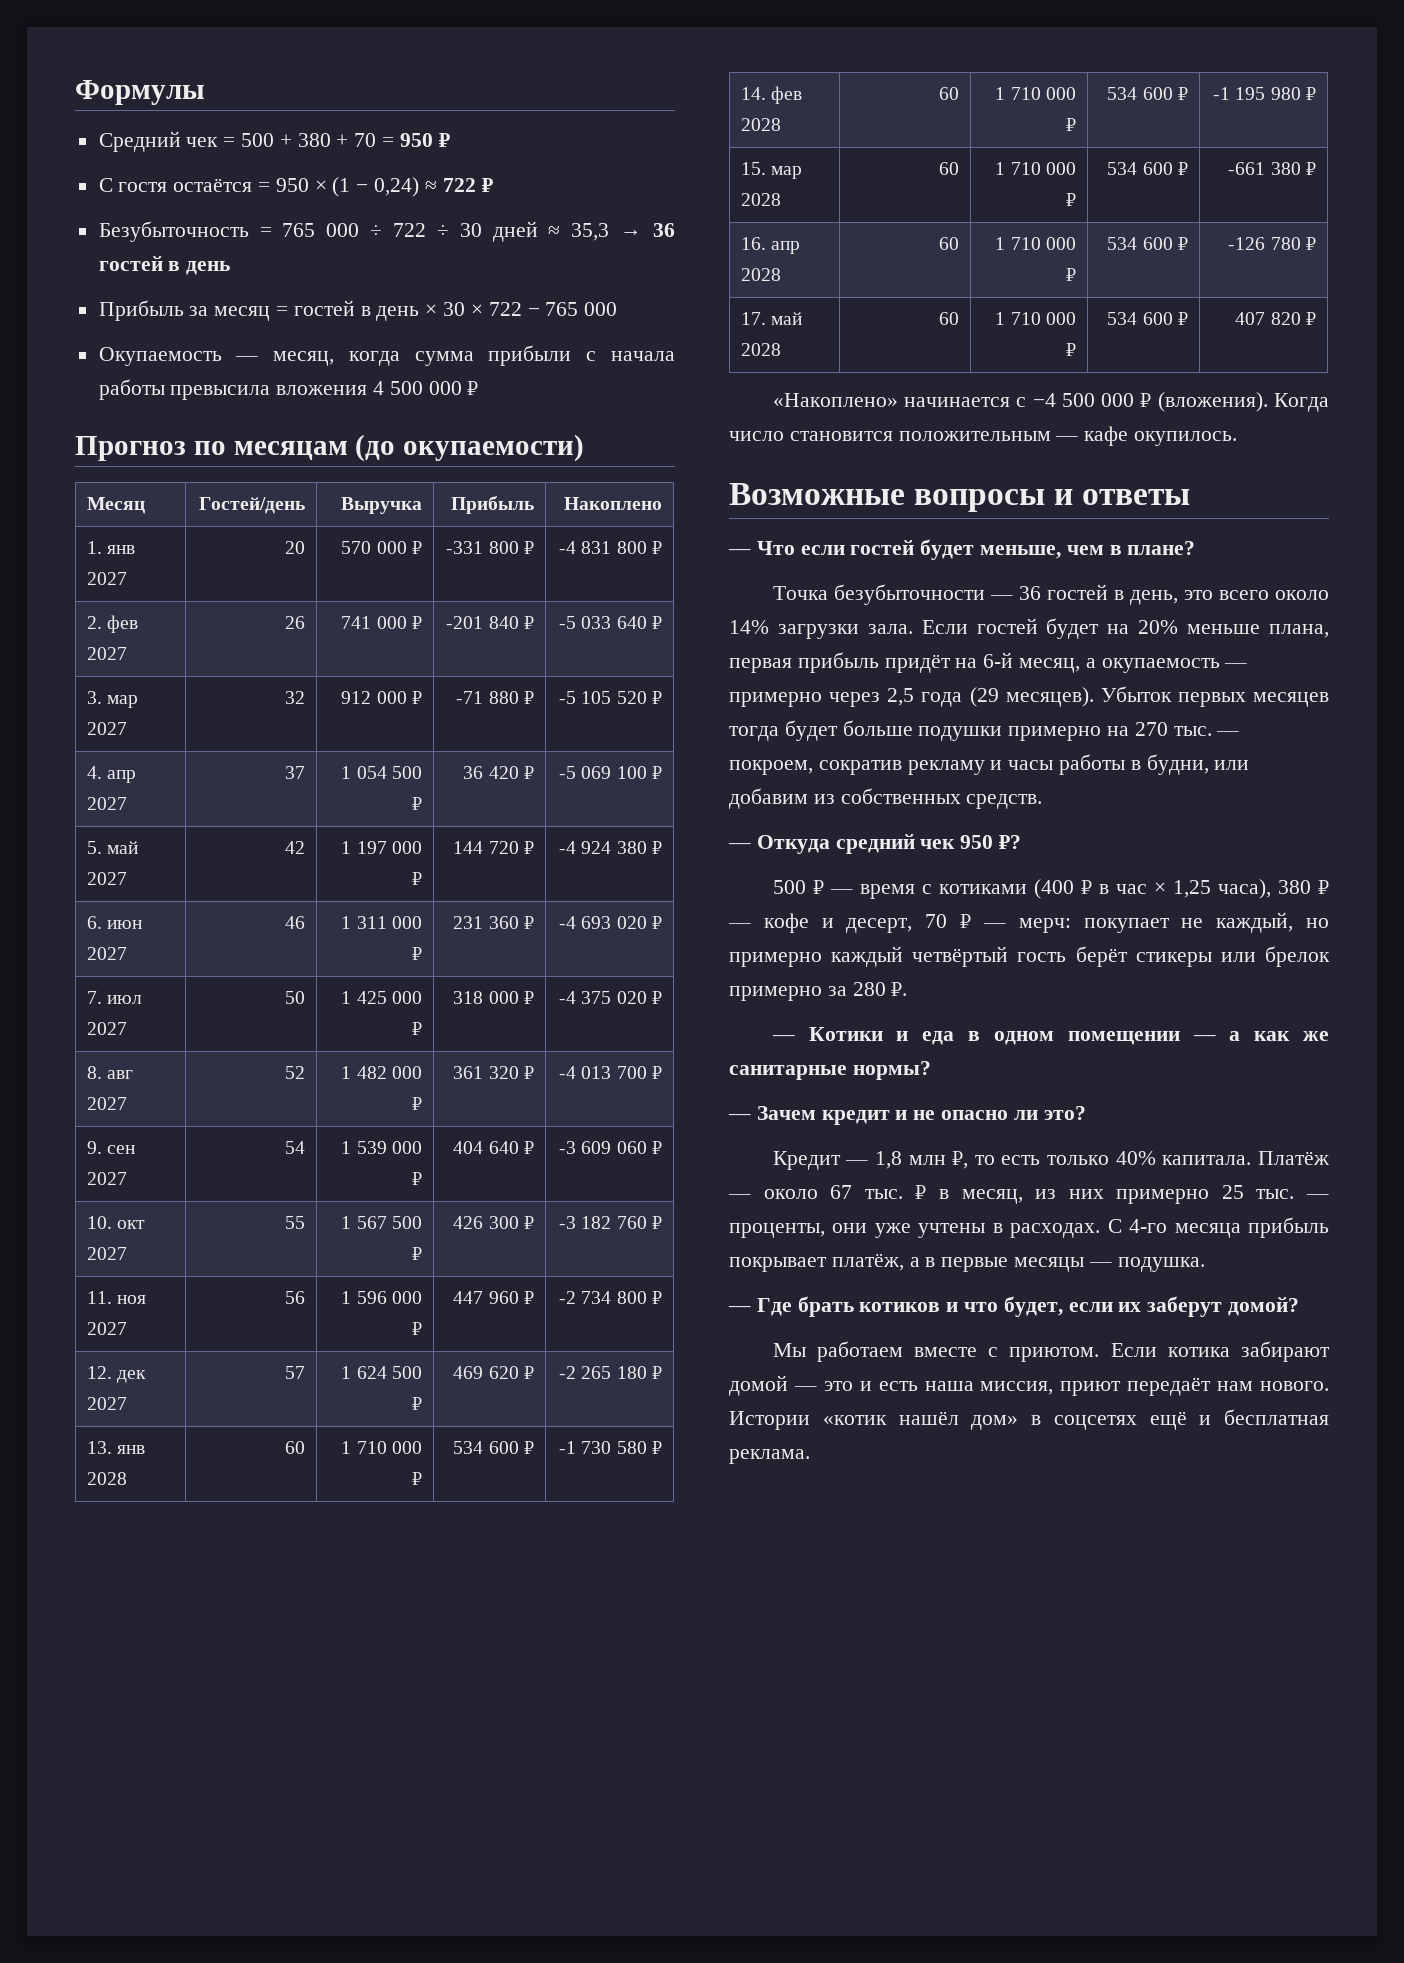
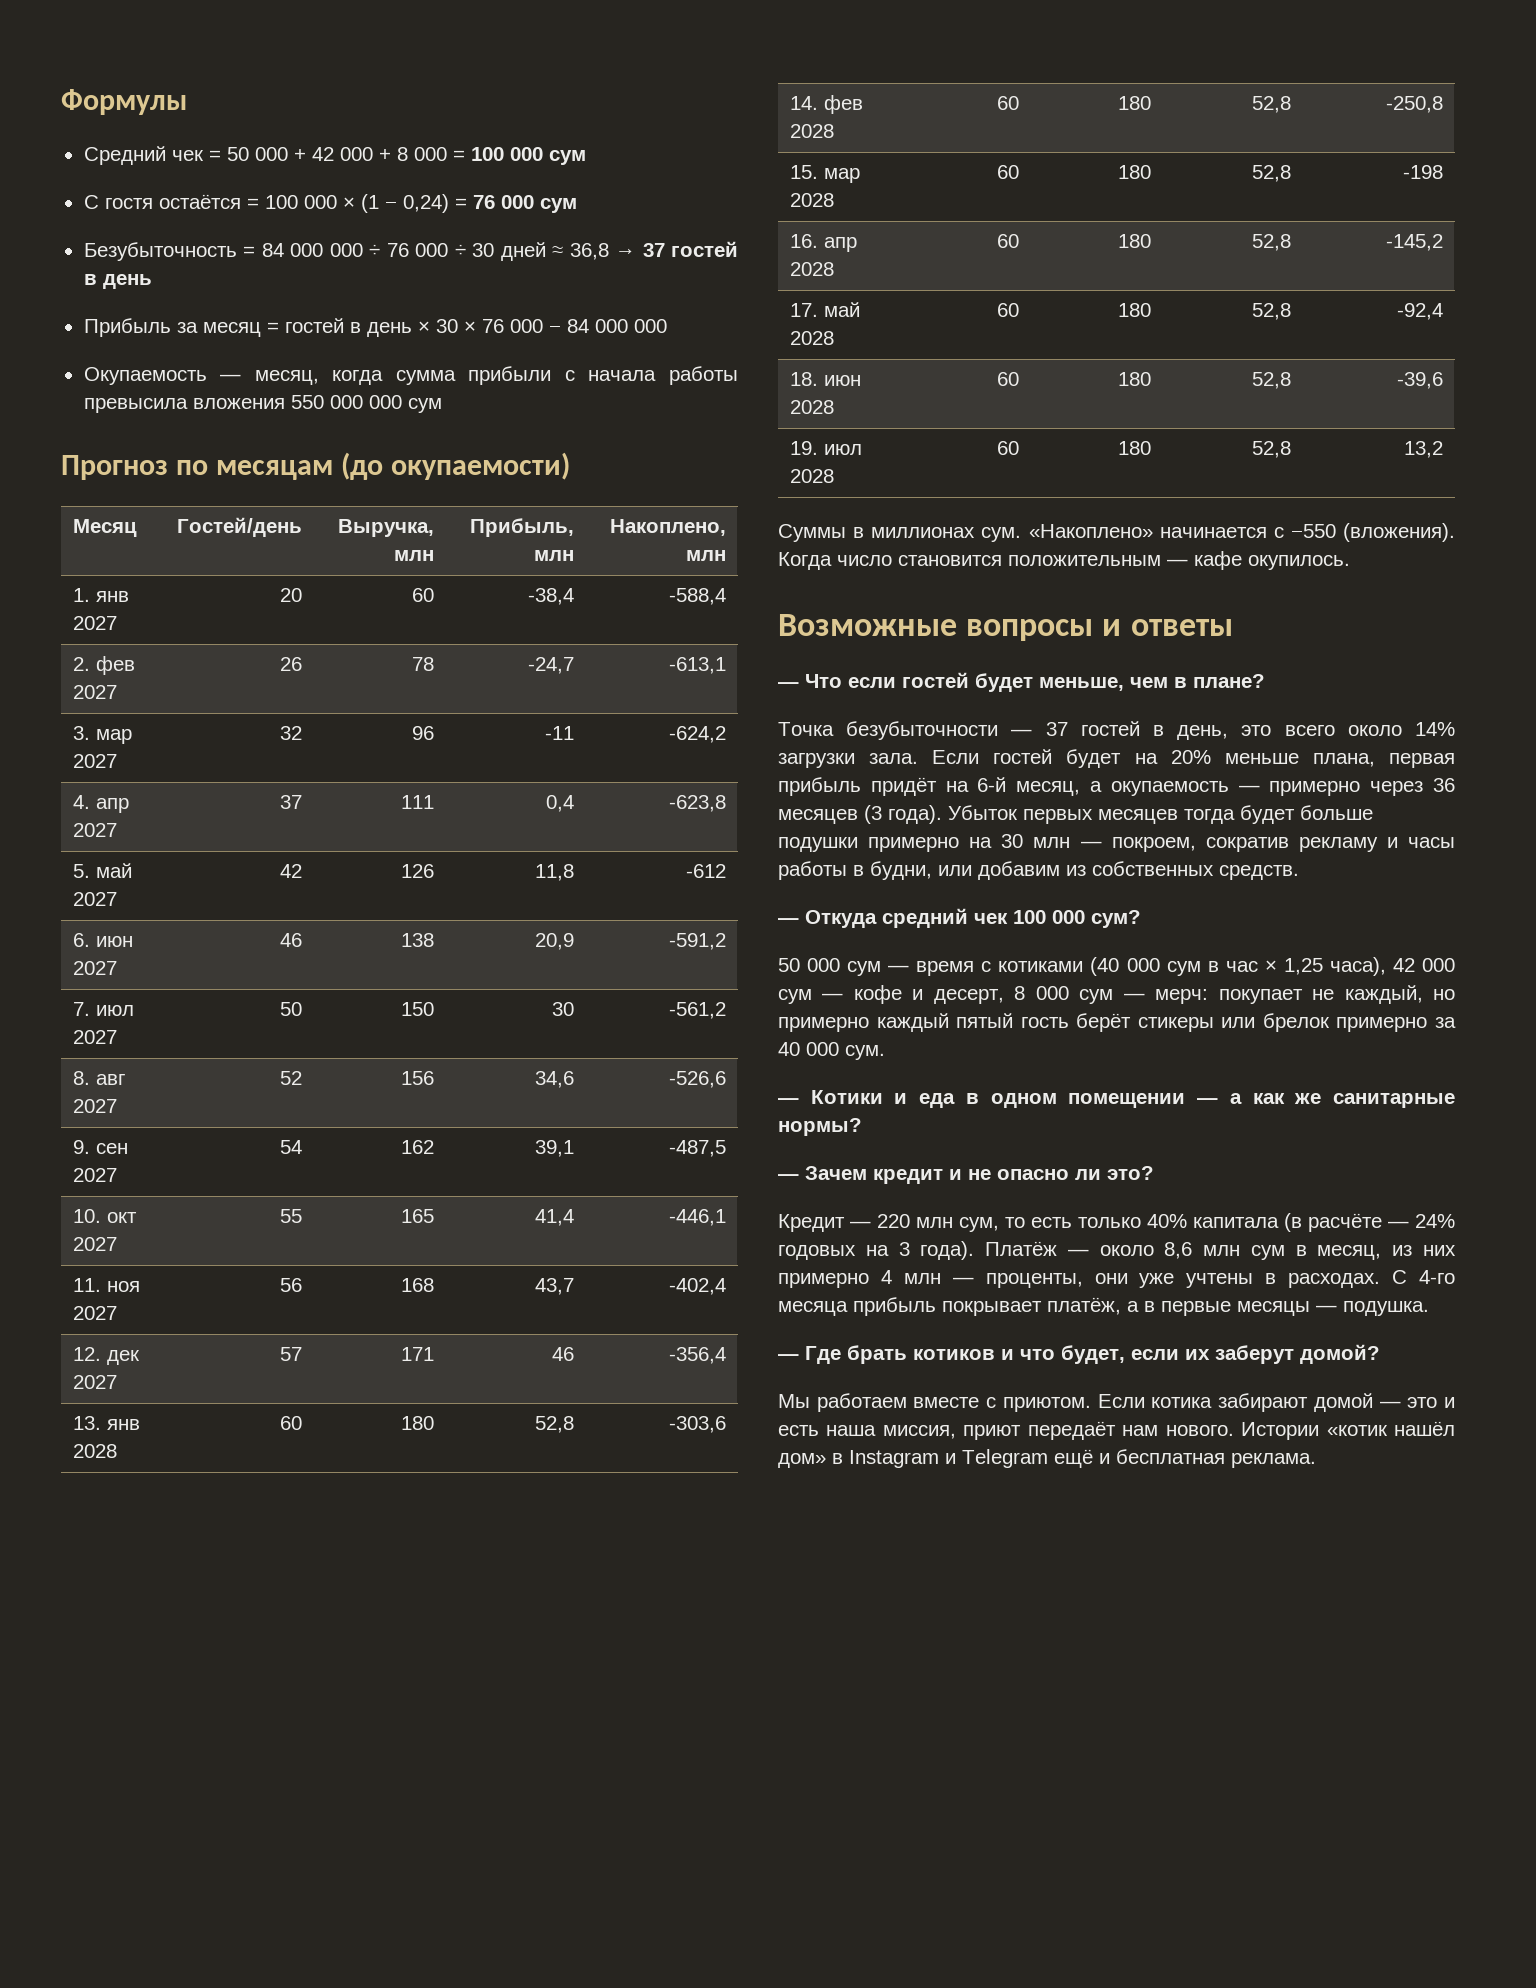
[241,133,450,147] 500 + 380 + 70 = 950 ₽ -> [226,147,586,165] 50 000 + 42 000 + 8 000 = 100 000 сум
[275,178,309,192] 950 -> [264,195,337,209] 100 000
[424,178,493,192] [98,221,426,242] ≈ 722 ₽ // Безубыточность = 765 000 ÷ 722 -> [454,195,577,213] [83,242,449,261] = 76 000 сум // Безубыточность = 84 000 000 ÷ 76 000
[571,223,675,241] 35,3 → 36 -> [569,243,665,260] 36,8 → 37
[488,302,579,316] 722 − 765 -> [481,319,628,333] 76 000 − 84 000
[373,381,479,395] 4 500 000 ₽ -> [290,395,442,413] 550 000 000 сум
[340,497,422,514] [450,496,534,514] [563,497,662,510] [87,541,136,554] [87,572,128,585] [284,541,305,554] [341,541,422,554] [446,541,534,554] [558,541,662,554] [87,615,139,633] [87,647,128,660] [284,616,305,629] [341,616,422,629] [446,616,534,629] [558,616,662,629] [87,691,139,708] [87,722,128,735] [284,691,305,704] [341,691,422,704] [456,691,534,704] [558,691,662,704] [87,766,137,783] [87,797,128,810] [284,766,305,779] [341,766,422,779] [411,797,422,810] [463,766,534,779] [558,766,662,779] [87,841,139,854] [87,872,128,885] [284,841,305,854] [341,841,422,854] [411,872,422,885] [453,841,534,854] [558,841,662,854] [87,916,143,929] [87,947,128,960] [284,916,305,929] [341,916,422,929] [411,947,422,960] [453,916,534,929] [558,916,662,929] [87,991,143,1004] [87,1022,128,1035] [284,991,305,1004] [341,991,422,1004] [411,1022,422,1035] [453,991,534,1004] [558,991,662,1004] [87,1066,134,1079] [87,1097,128,1110] [284,1066,305,1079] [341,1066,422,1079] [411,1097,422,1110] [453,1066,534,1079] [558,1066,662,1079] [87,1141,136,1154] [87,1172,128,1185] [284,1141,305,1154] [341,1141,422,1154] [411,1172,422,1185] [453,1141,534,1154] [558,1141,662,1154] [87,1216,146,1229] [87,1247,128,1260] [284,1216,305,1229] [341,1216,422,1229] [411,1247,422,1260] [453,1216,534,1229] [558,1216,662,1229] [87,1291,147,1304] [87,1322,128,1335] [284,1291,305,1304] [341,1291,422,1304] [411,1322,422,1335] [453,1291,534,1304] [558,1291,662,1304] [87,1366,147,1383] [87,1397,128,1410] [284,1366,305,1379] [341,1366,422,1379] [411,1397,422,1410] [453,1366,534,1379] [558,1366,662,1379] [87,1441,146,1454] [87,1472,128,1485] [284,1441,305,1454] [341,1441,422,1454] [411,1472,422,1485] [453,1441,534,1454] [558,1441,662,1454] [741,86,803,104] [741,118,782,131] [938,87,959,100] [995,87,1076,100] [1065,118,1076,131] [1107,87,1188,100] [1212,87,1316,100] [741,162,803,179] [741,193,782,206] [938,162,959,175] [995,162,1076,175] [1065,193,1076,206] [1107,162,1188,175] [1228,162,1316,175] [741,237,801,254] [741,268,782,281] [938,237,959,250] [995,237,1076,250] [1065,268,1076,281] [1107,237,1188,250] [1228,237,1316,250] [741,312,803,325] [741,343,782,356] [938,312,959,325] [995,312,1076,325] [1065,343,1076,356] [1107,312,1188,325] [1235,312,1316,325] [772,393,1152,407] Выручка | Прибыль | Накоплено // 1. янв 2027 | 20 | 570 000 ₽ | -331 800 ₽ | -4 831 800 ₽ // 2. фев 2027 | 26 | 741 000 ₽ | -201 840 ₽ | -5 033 640 ₽ // 3. мар 2027 | 32 | 912 000 ₽ | -71 880 ₽ | -5 105 520 ₽ // 4. апр 2027 | 37 | 1 054 500 ₽ | 36 420 ₽ | -5 069 100 ₽ // 5. май 2027 | 42 | 1 197 000 ₽ | 144 720 ₽ | -4 924 380 ₽ // 6. июн 2027 | 46 | 1 311 000 ₽ | 231 360 ₽ | -4 693 020 ₽ // 7. июл 2027 | 50 | 1 425 000 ₽ | 318 000 ₽ | -4 375 020 ₽ // 8. авг 2027 | 52 | 1 482 000 ₽ | 361 320 ₽ | -4 013 700 ₽ // 9. сен 2027 | 54 | 1 539 000 ₽ | 404 640 ₽ | -3 609 060 ₽ // 10. окт 2027 | 55 | 1 567 500 ₽ | 426 300 ₽ | -3 182 760 ₽ // 11. ноя 2027 | 56 | 1 596 000 ₽ | 447 960 ₽ | -2 734 800 ₽ // 12. дек 2027 | 57 | 1 624 500 ₽ | 469 620 ₽ | -2 265 180 ₽ // 13. янв 2028 | 60 | 1 710 000 ₽ | 534 600 ₽ | -1 730 580 ₽ // 14. фев 2028 | 60 | 1 710 000 ₽ | 534 600 ₽ | -1 195 980 ₽ // 15. мар 2028 | 60 | 1 710 000 ₽ | 534 600 ₽ | -661 380 ₽ // 16. апр 2028 | 60 | 1 710 000 ₽ | 534 600 ₽ | -126 780 ₽ // 17. май 2028 | 60 | 1 710 000 ₽ | 534 600 ₽ | 407 820 ₽ // «Накоплено» начинается с −4 500 000 ₽ -> [338,519,435,537] [394,550,435,561] [470,518,575,537] [534,550,575,561] [610,519,727,536] [686,550,727,561] [72,588,129,602] [72,616,117,630] [280,588,303,602] [412,588,435,602] [528,588,575,605] [669,588,727,605] [72,656,135,675] [72,685,117,699] [280,657,303,671] [412,657,435,671] [528,657,575,674] [669,657,727,674] [72,726,132,744] [72,754,117,768] [280,726,303,740] [412,726,435,740] [545,726,575,740] [669,726,727,743] [72,795,129,813] [72,823,117,837] [280,795,303,809] [401,795,435,809] [546,795,575,812] [669,795,727,812] [72,863,132,878] [72,892,117,906] [280,864,303,878] [401,864,435,878] [535,864,575,881] [686,864,727,878] [72,933,133,947] [72,961,117,975] [280,933,303,947] [401,933,435,947] [535,933,575,950] [669,933,727,950] [72,1002,134,1016] [72,1030,117,1044] [280,1002,303,1016] [401,1002,435,1016] [552,1002,575,1016] [669,1002,727,1019] [72,1071,125,1085] [72,1099,117,1113] [280,1071,303,1085] [401,1071,435,1085] [535,1071,575,1088] [669,1071,727,1088] [72,1140,128,1154] [72,1168,117,1182] [280,1140,303,1154] [401,1140,435,1154] [535,1140,575,1157] [669,1140,727,1157] [72,1209,137,1223] [72,1237,117,1251] [280,1209,303,1223] [401,1209,435,1223] [535,1209,575,1226] [669,1209,727,1226] [72,1278,140,1292] [72,1306,117,1320] [280,1278,303,1292] [401,1278,435,1292] [535,1278,575,1295] [669,1278,727,1295] [72,1347,140,1365] [72,1375,117,1389] [280,1347,303,1361] [401,1347,435,1361] [552,1347,575,1361] [669,1347,727,1364] [72,1416,140,1430] [72,1444,117,1458] [280,1416,303,1430] [401,1416,435,1430] [535,1416,575,1433] [669,1416,727,1433] [789,95,863,114] [789,124,834,138] [997,96,1020,110] [1118,96,1152,110] [1252,96,1292,113] [1386,96,1444,113] [789,165,860,183] [789,193,834,207] [997,165,1020,179] [1118,165,1152,179] [1252,165,1292,182] [1403,165,1444,179] [789,234,857,252] [789,262,834,276] [997,234,1020,248] [1118,234,1152,248] [1252,234,1292,251] [1386,234,1444,251] [789,302,860,317] [789,331,834,345] [997,303,1020,317] [1118,303,1152,317] [1252,303,1292,320] [1397,303,1444,320] [789,372,861,386] [789,400,834,414] [997,372,1020,386] [1118,372,1152,386] [1252,372,1292,389] [1397,372,1444,389] [789,441,862,455] [789,469,834,483] [997,441,1020,455] [1118,441,1152,455] [1252,441,1292,458] [1404,441,1444,458] [778,524,1336,542] Выручка, млн | Прибыль, млн | Накоплено, млн // 1. янв 2027 | 20 | 60 | -38,4 | -588,4 // 2. фев 2027 | 26 | 78 | -24,7 | -613,1 // 3. мар 2027 | 32 | 96 | -11 | -624,2 // 4. апр 2027 | 37 | 111 | 0,4 | -623,8 // 5. май 2027 | 42 | 126 | 11,8 | -612 // 6. июн 2027 | 46 | 138 | 20,9 | -591,2 // 7. июл 2027 | 50 | 150 | 30 | -561,2 // 8. авг 2027 | 52 | 156 | 34,6 | -526,6 // 9. сен 2027 | 54 | 162 | 39,1 | -487,5 // 10. окт 2027 | 55 | 165 | 41,4 | -446,1 // 11. ноя 2027 | 56 | 168 | 43,7 | -402,4 // 12. дек 2027 | 57 | 171 | 46 | -356,4 // 13. янв 2028 | 60 | 180 | 52,8 | -303,6 // 14. фев 2028 | 60 | 180 | 52,8 | -250,8 // 15. мар 2028 | 60 | 180 | 52,8 | -198 // 16. апр 2028 | 60 | 180 | 52,8 | -145,2 // 17. май 2028 | 60 | 180 | 52,8 | -92,4 // 18. июн 2028 | 60 | 180 | 52,8 | -39,6 // 19. июл 2028 | 60 | 180 | 52,8 | 13,2 // Суммы в миллионах сум. «Накоплено» начинается с −550
[1018,586,1041,600] 36 -> [1045,722,1068,736] 37
[887,687,1094,707] 2,5 года (29 месяцев). -> [1433,778,1455,792] [778,805,942,824] 36 месяцев (3 года).
[1134,722,1212,736] 270 тыс. -> [1001,834,1071,848] 30 млн
[960,835,1022,849] [772,880,824,894] 950 ₽? // 500 ₽ -> [1013,910,1141,928] [778,958,882,976] 100 000 сум? // 50 000 сум
[1033,879,1092,899] (400 ₽ -> [1090,957,1201,976] (40 000 сум
[1277,880,1329,894] 380 ₽ -> [1392,958,1455,972] [778,989,812,1004] 42 000 сум
[925,914,972,928] 70 ₽ -> [1014,986,1114,1004] 8 000 сум
[912,946,1009,967] четвёртый -> [956,1013,1014,1028] пятый
[852,982,908,996] 280 ₽. -> [778,1042,885,1060] 40 000 сум.
[874,1151,969,1169] 1,8 млн ₽, -> [877,1214,999,1232] 220 млн сум,
[1162,1151,1329,1165] [728,1185,927,1199] капитала. Платёж — около 67 тыс. ₽ -> [1193,1213,1455,1232] [778,1241,1285,1260] капитала (в расчёте — 24% годовых на 3 года). Платёж — около 8,6 млн сум
[1221,1185,1295,1199] 25 тыс. -> [880,1270,941,1284] 4 млн
[1053,1415,1137,1430] соцсетях -> [849,1449,1048,1468] Instagram и Telegram

